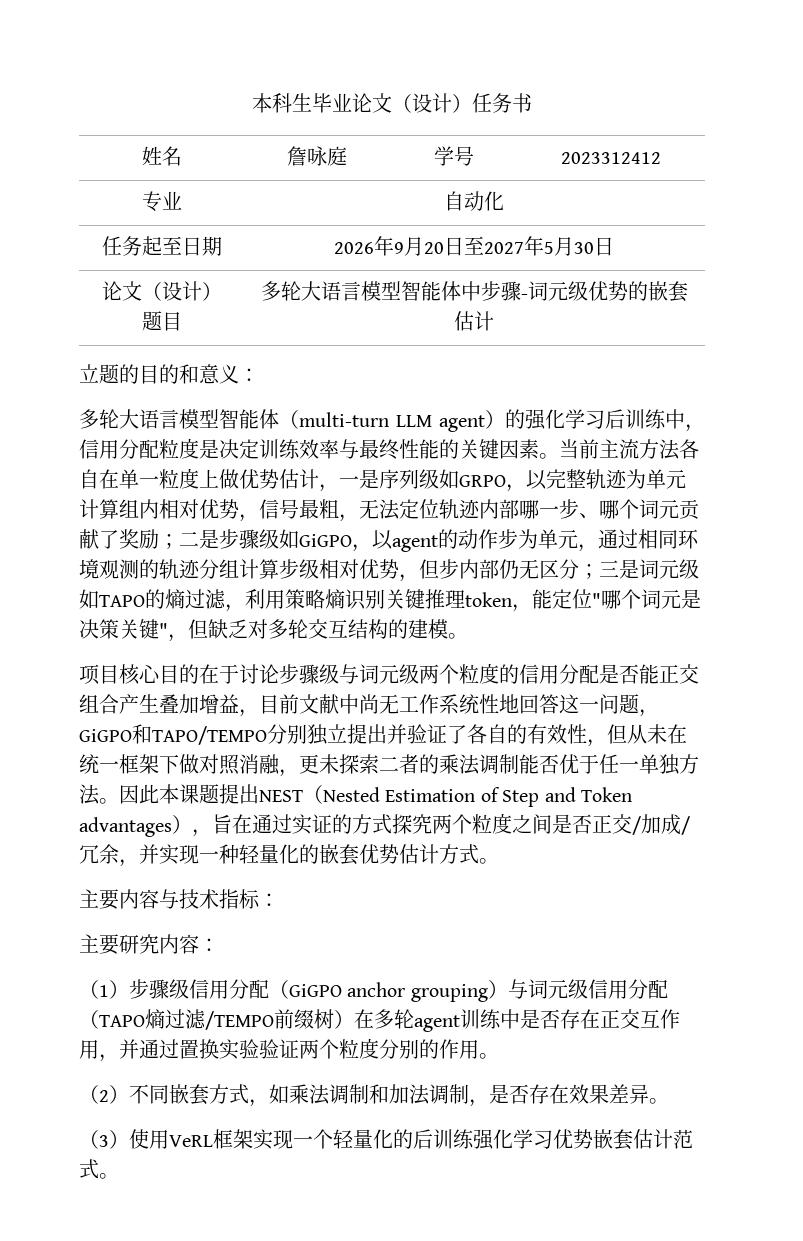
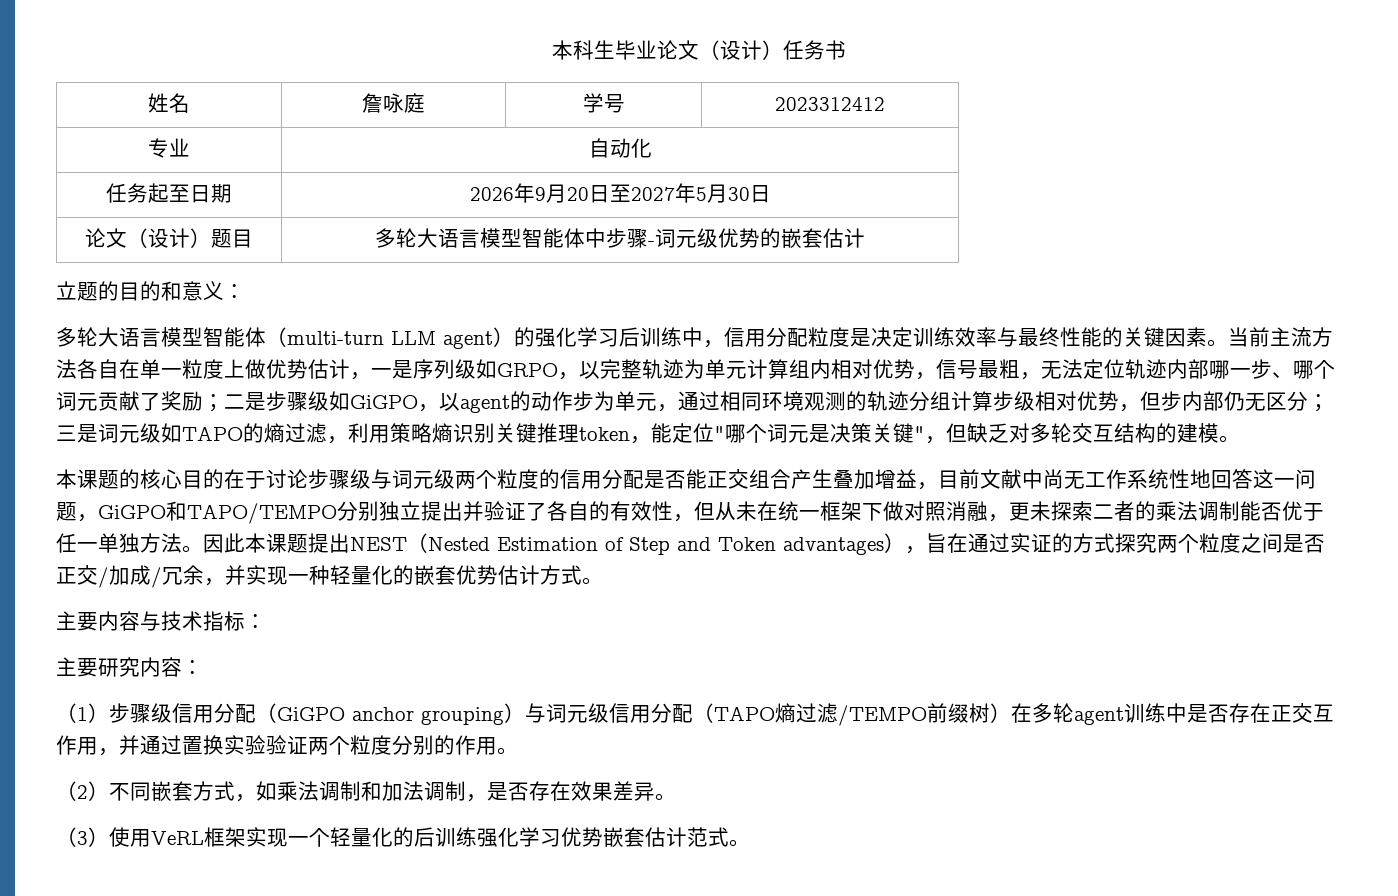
[79,664,119,685] 项目 -> [56,469,140,489] 本课题的

